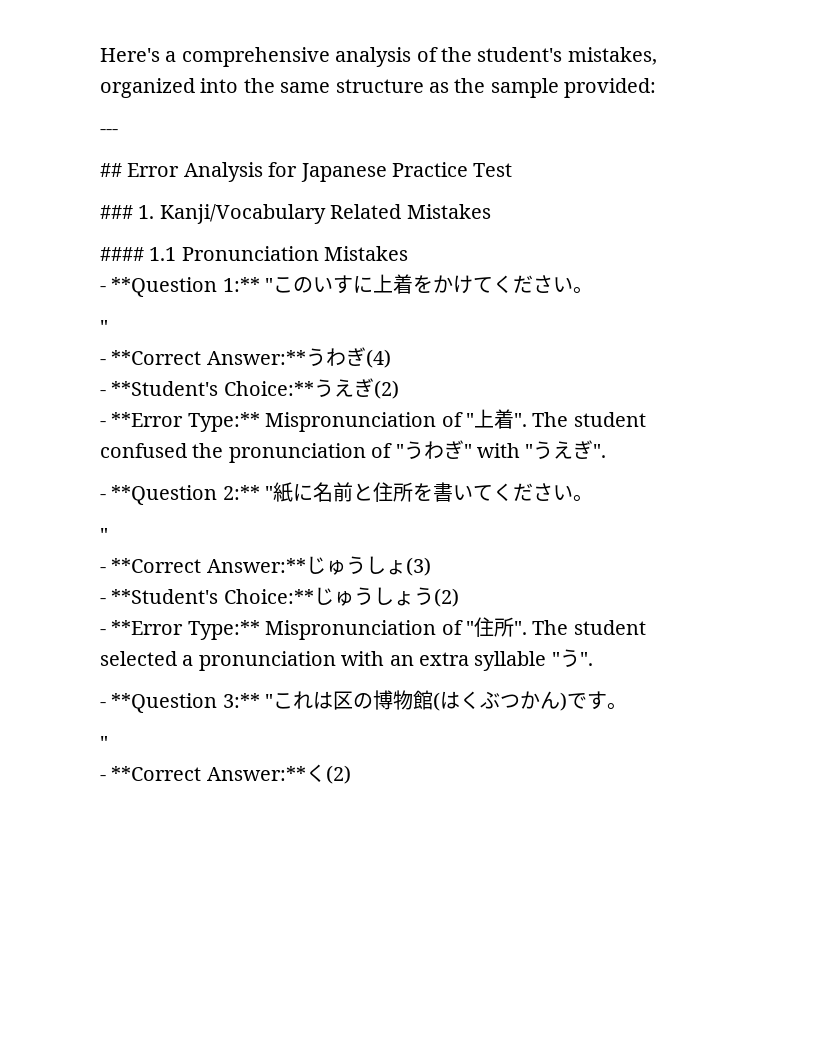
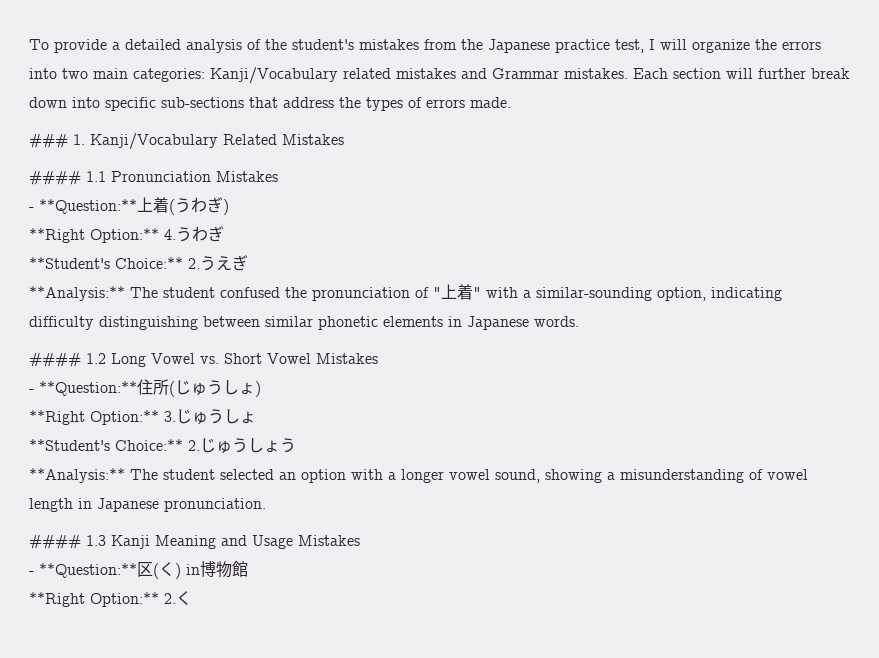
[100,47,657,67] [100,78,657,98] [100,129,118,135] [100,162,513,182] Here's a comprehensive analysis of the student's mistakes, organized into the same structure as the sample provided: // --- // ## Error Analysis for Japanese Practice Test -> [29,39,821,53] [29,67,850,84] [29,97,511,111] To provide a detailed analysis of the student's mistakes from the Japanese practice test, I will organize the errors into two main categories: Kanji/Vocabulary related mistakes and Grammar mistakes. Each section will further break down into specific sub-sections that address the types of errors made.
[111,274,594,297] [100,320,108,334] [100,347,391,368] [100,378,399,399] [100,409,527,432] **Question 1:** "このいすに上着をかけてください。 // " // - **Correct Answer:**うわぎ(4) // - **Student's Choice:**うえぎ(2) // - **Error Type:** Mispronunciation of "上着". -> [39,197,229,215] [29,226,224,243] [29,255,248,271] [29,286,125,301] **Question:**上着(うわぎ) // **Right Option:** 4.うわぎ // **Student's Choice:** 2.うえぎ // **Analysis:**
[403,440,464,459] うわぎ -> [441,284,473,300] 上着
[525,440,607,459] [100,482,594,505] [100,528,108,542] [100,556,431,576] [100,589,314,604] "うえぎ". // - **Question 2:** "紙に名前と住所を書いてください。 // " // - **Correct Answer:**じゅうしょ(3) // - **Student's Choice:** -> [523,287,782,301] [29,316,579,330] [29,353,378,367] [29,379,261,397] [29,409,256,425] [29,439,200,451] a similar-sounding option, indicating difficulty distinguishing between similar phonetic elements in Japanese words. // #### 1.2 Long Vowel vs. Short Vowel Mistakes // - **Question:**住所(じゅうしょ) // **Right Option:** 3.じゅうしょ // **Student's Choice:** 2.
[433,588,459,607] [100,617,646,640] [100,649,593,671] [100,690,628,713] [100,736,108,750] [100,764,351,784] (2) // - **Error Type:** Mispronunciation of "住所". The student selected a pronunciation with an extra syllable "う". // - **Question 3:** "これは区の博物館(はくぶつかん)です。 // " // - **Correct Answer:**く(2) -> [29,468,808,483] [29,498,266,512] [29,535,360,549] [29,561,248,579] [29,591,192,607] // **Analysis:** The student selected an option with a longer vowel sound, showing a misunderstanding of vowel length in Japanese pronunciation. // #### 1.3 Kanji Meaning and Usage Mistakes // - **Question:**区(く) in博物館 // **Right Option:** 2.く

